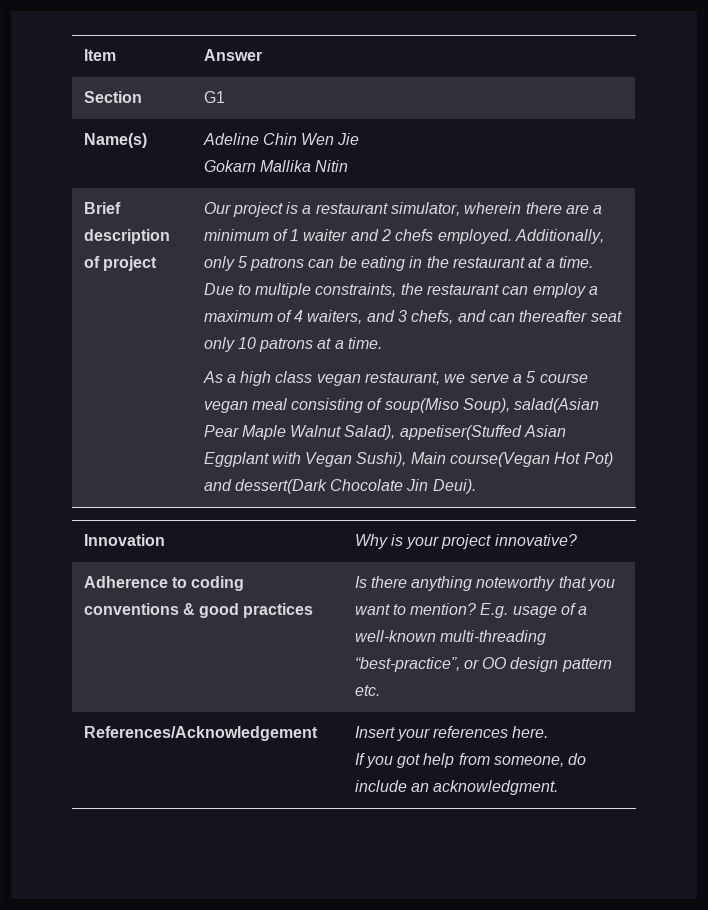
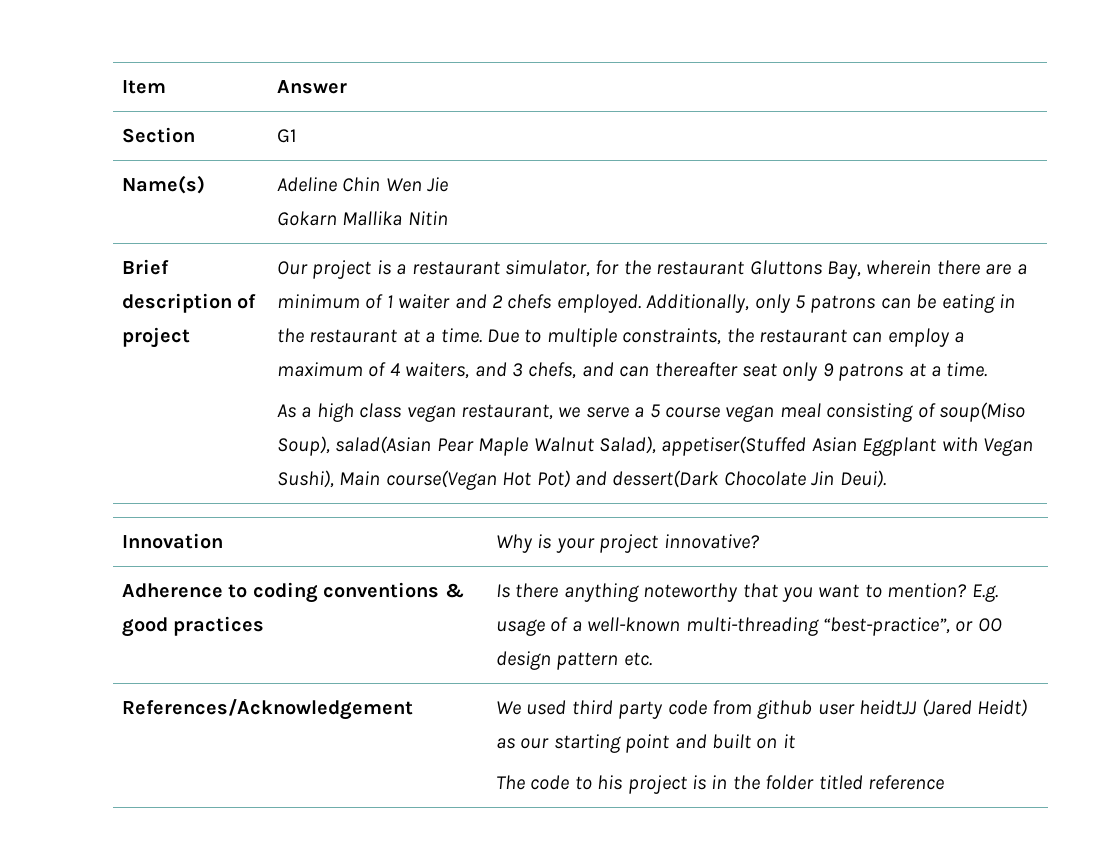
(461, 209) none -> [595,260,862,279] for the restaurant Gluttons Bay,
[237,337,256,349] 10 -> [822,363,834,377] 9
[354,726,549,741] [354,753,587,768] [354,780,559,795] Insert your references here. // If you got help from someone, do include an acknowledgment. -> [496,699,1028,719] [496,734,795,753] [496,775,945,794] We used third party code from github user heidtJJ (Jared Heidt) as our starting point and built on it // The code to his project is in the folder titled reference

